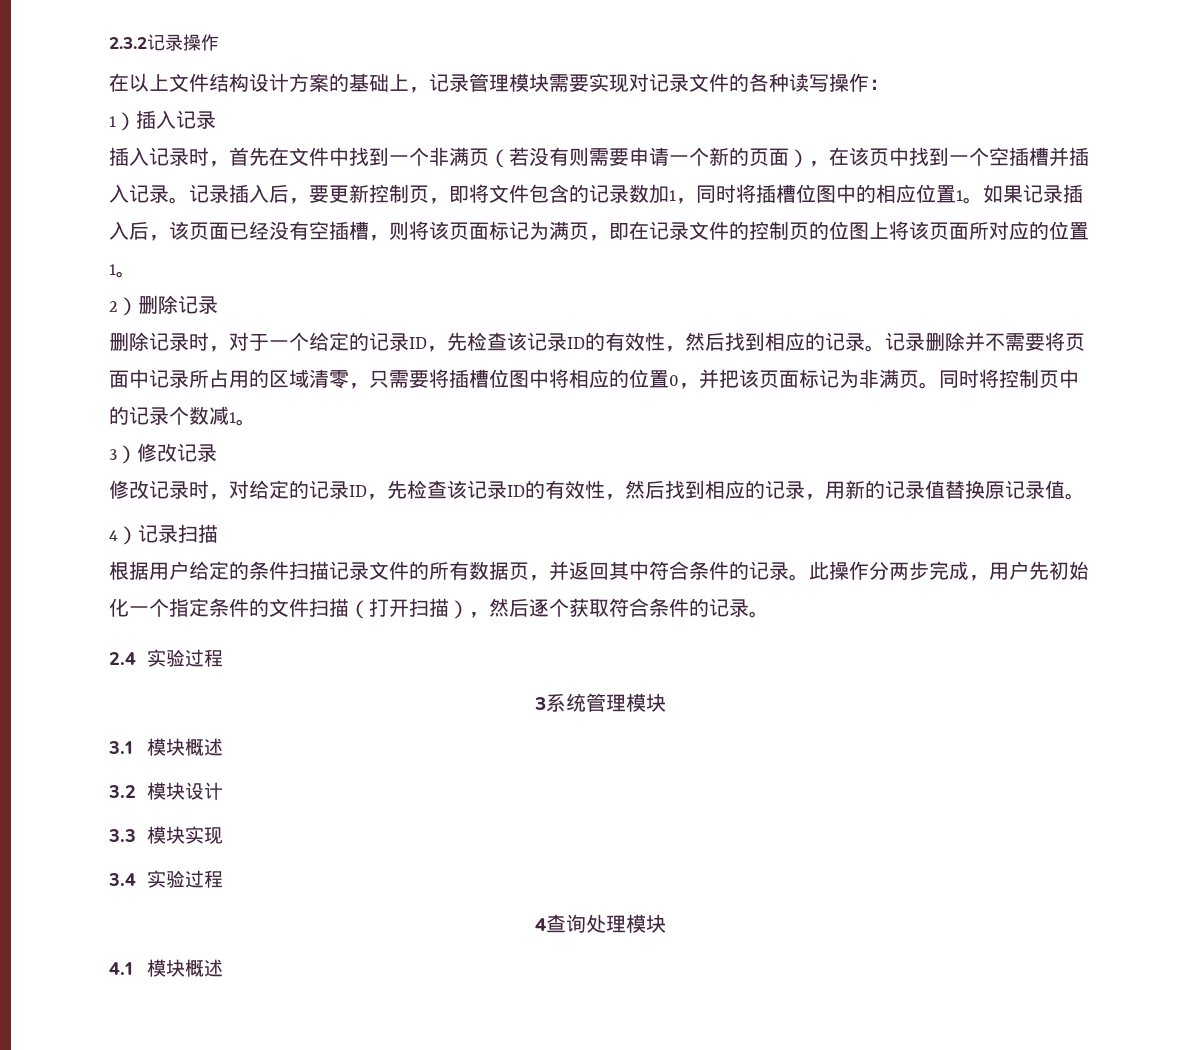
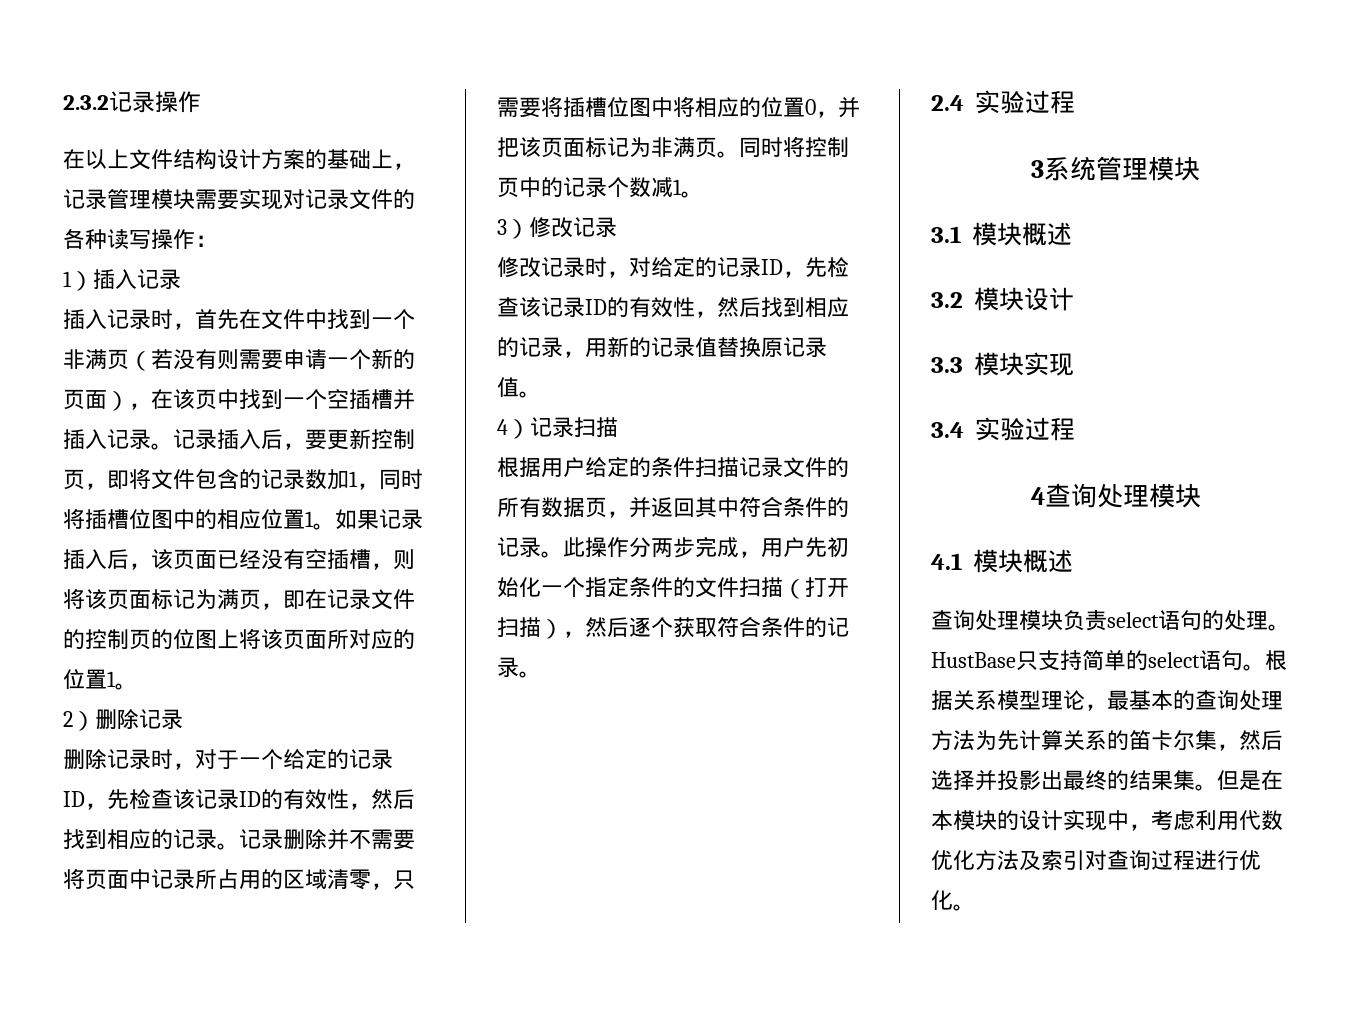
(224, 968) none -> [931,610,1290,631] [931,650,1287,671] [931,690,1283,711] [931,730,1283,751] [931,770,1283,791] [931,810,1283,831] [931,850,1261,871] [931,890,975,911] // 查询处理模块负责select语句的处理。HustBase只支持简单的select语句。根据关系模型理论，最基本的查询处理方法为先计算关系的笛卡尔集，然后选择并投影出最终的结果集。但是在本模块的设计实现中，考虑利用代数优化方法及索引对查询过程进行优化。

